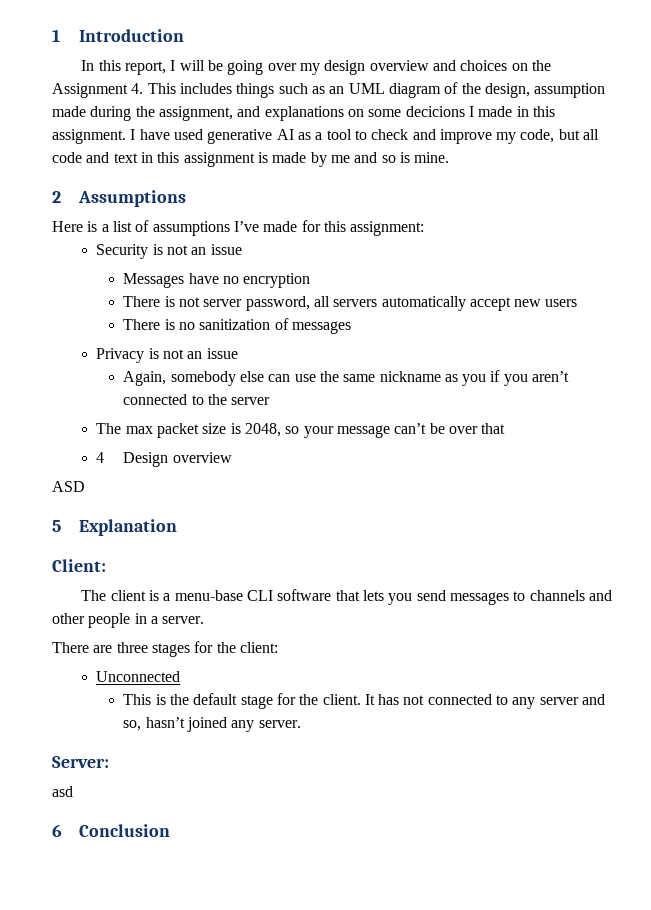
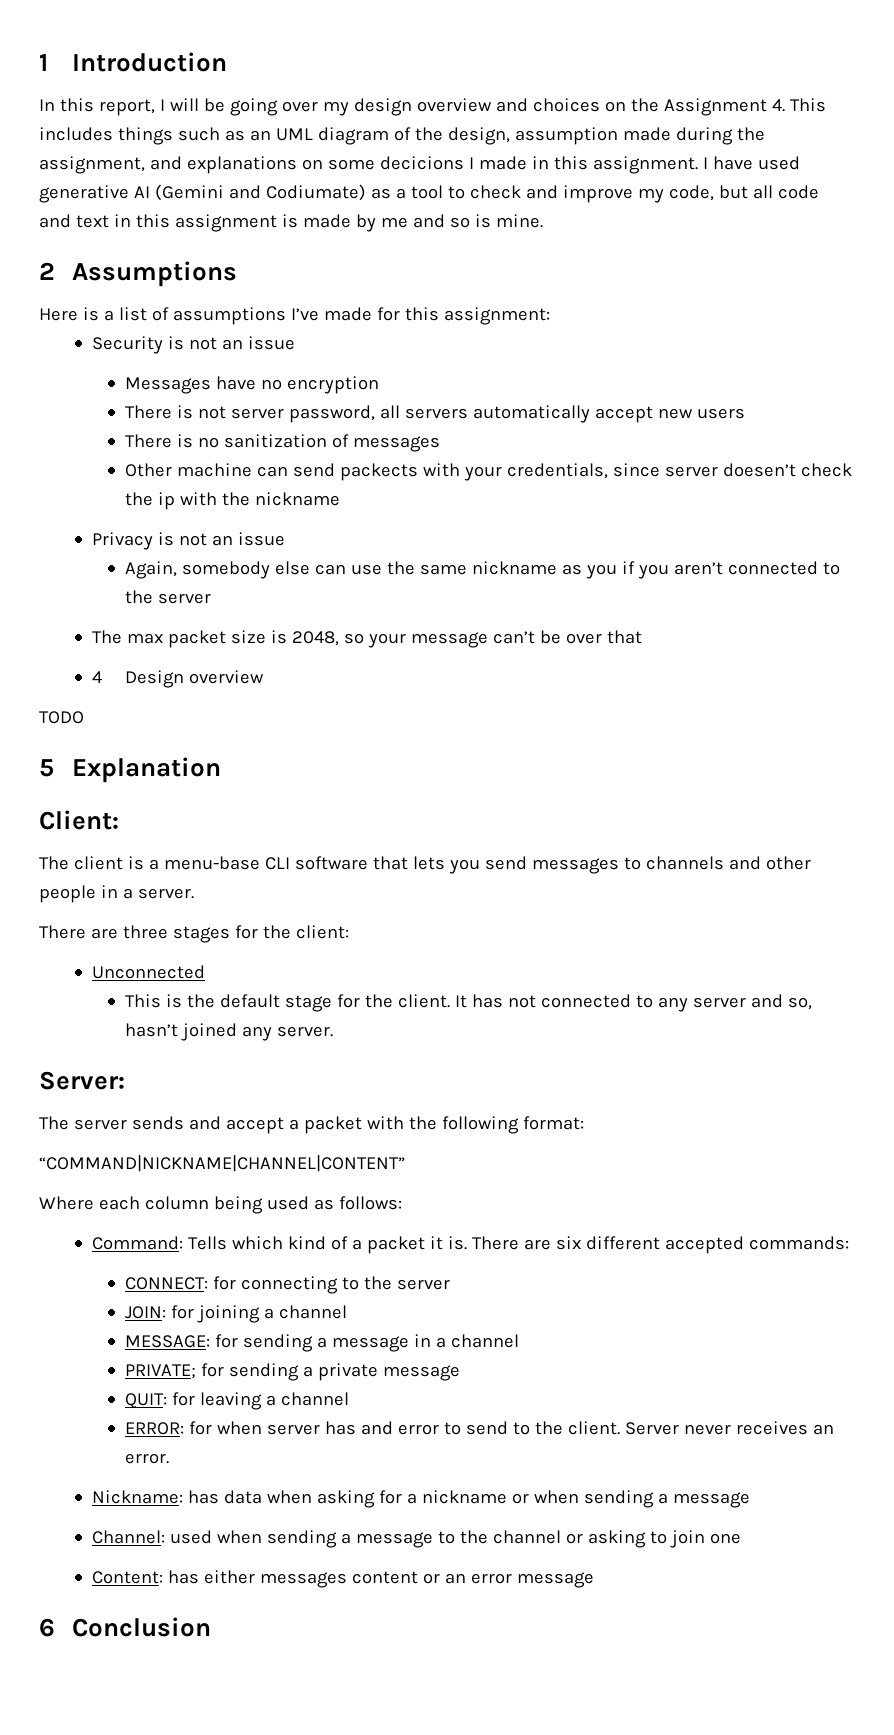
(294, 134) none -> [154,184,366,201] (Gemini and Codiumate)
(351, 327) none -> [124,463,852,481] [124,492,340,510] // Other machine can send packects with your credentials, since server doesen’t check the ip with the nickname
[52,481,85,492] ASD -> [39,711,84,724] TODO
[52,786,73,797] asd -> [39,1116,584,1134] [39,1155,405,1172] [39,1196,402,1214] [92,1236,850,1254] [124,1276,450,1294] [124,1305,347,1323] [124,1334,519,1352] [124,1363,460,1381] [124,1392,349,1410] [124,1421,834,1435] [124,1453,169,1464] [92,1490,751,1508] [92,1530,742,1548] [92,1570,595,1588] The server sends and accept a packet with the following format: // “COMMAND|NICKNAME|CHANNEL|CONTENT” // Where each column being used as follows: // Command: Tells which kind of a packet it is. There are six different accepted commands: // CONNECT: for connecting to the server // JOIN: for joining a channel // MESSAGE: for sending a message in a channel // PRIVATE; for sending a private message // QUIT: for leaving a channel // ERROR: for when server has and error to send to the client. Server never receives an error. // Nickname: has data when asking for a nickname or when sending a message // Channel: used when sending a message to the channel or asking to join one // Content: has either messages content or an error message

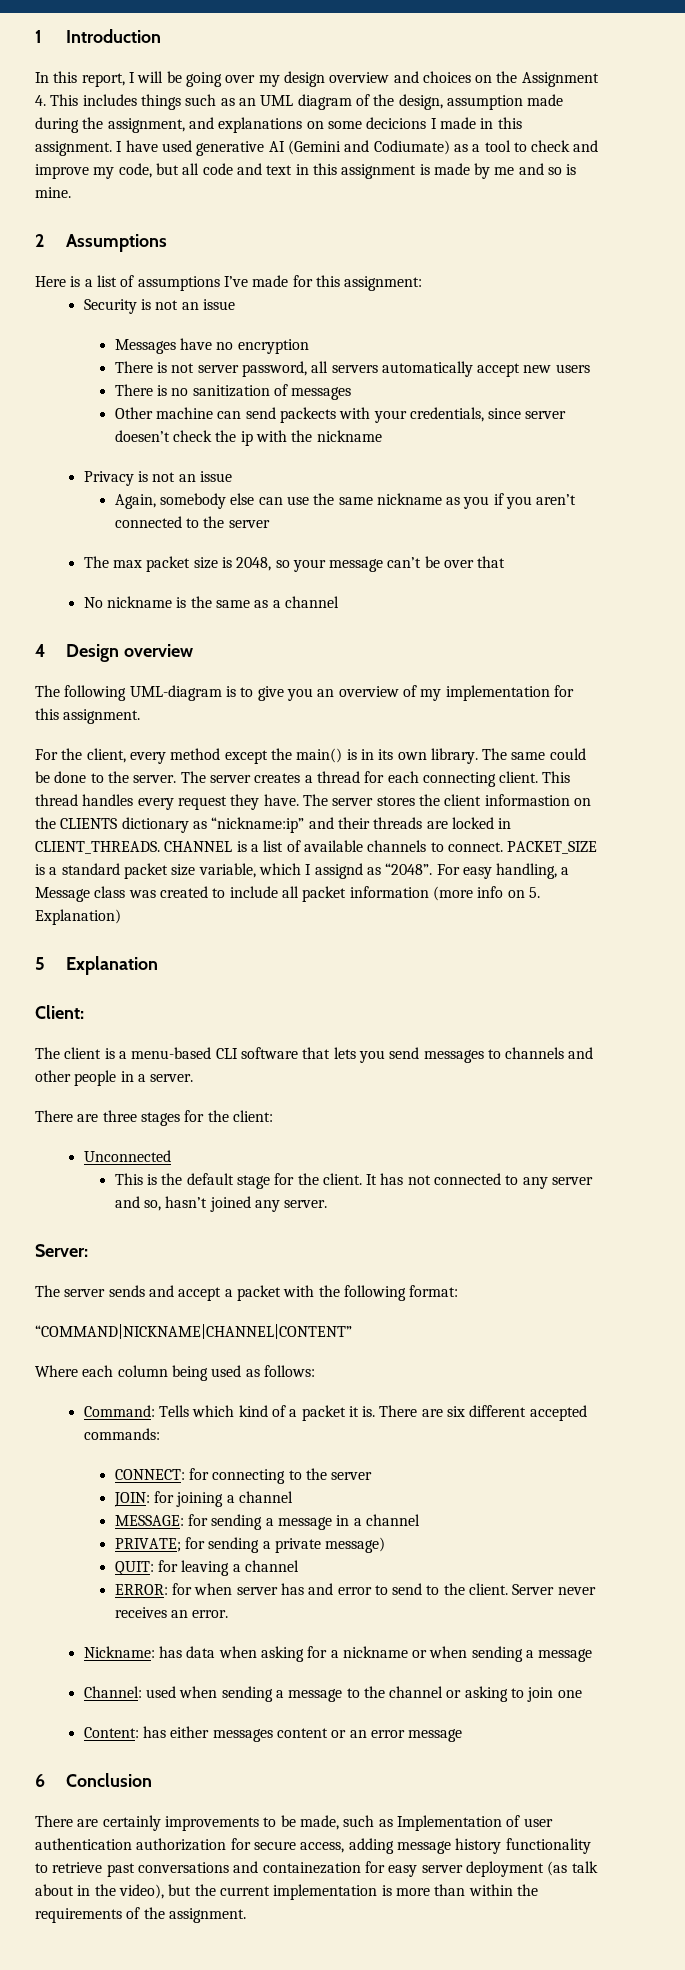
[92,670,264,688] [39,711,84,724] 4 Design overview // TODO -> [83,596,339,608] [35,644,193,662] [35,685,574,701] [35,708,141,724] [35,748,586,764] [35,771,571,787] [35,794,591,810] [35,817,512,833] [35,840,598,854] [35,863,570,879] [35,886,540,902] [35,909,121,925] No nickname is the same as a channel // 4 Design overview // The following UML-diagram is to give you an overview of my implementation for this assignment. // For the client, every method except the main() is in its own library. The same could be done to the server. The server creates a thread for each connecting client. This thread handles every request they have. The server stores the client informastion on the CLIENTS dictionary as “nickname:ip” and their threads are locked in CLIENT_THREADS. CHANNEL is a list of available channels to connect. PACKET_SIZE is a standard packet size variable, which I assignd as “2048”. For easy handling, a Message class was created to include all packet information (more info on 5. Explanation)
[163,856,260,870] menu-base -> [131,1047,212,1059] menu-based
[382,1365,460,1381] message -> [325,1537,386,1553] message)
(211, 1627) none -> [35,1815,553,1831] [35,1838,591,1854] [35,1861,598,1877] [35,1884,538,1900] [35,1907,246,1923] // There are certainly improvements to be made, such as Implementation of user authentication authorization for secure access, adding message history functionality to retrieve past conversations and containezation for easy server deployment (as talk about in the video), but the current implementation is more than within the requirements of the assignment.

